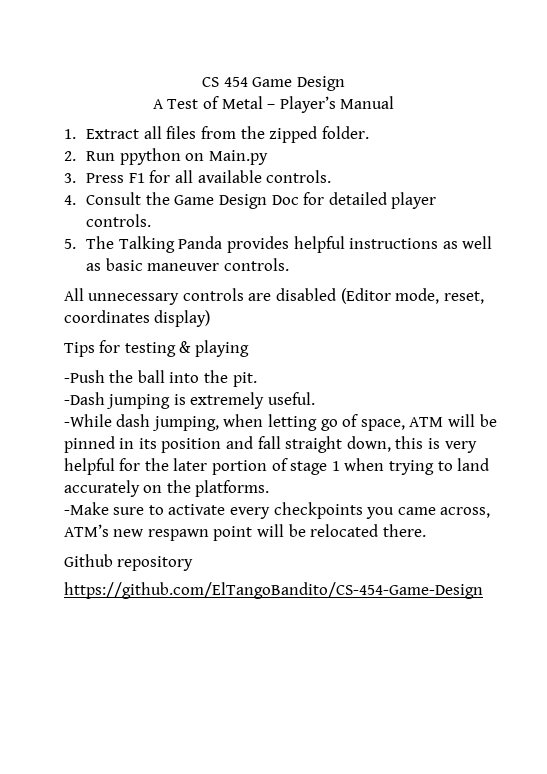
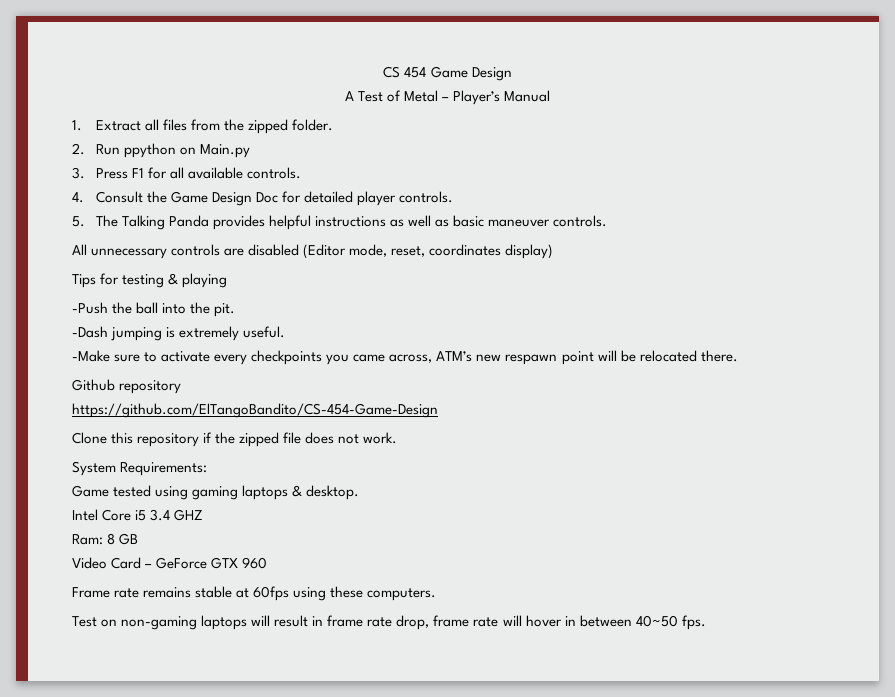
[63,414,497,431] [63,436,477,453] [63,458,490,475] [63,480,270,497] // -While dash jumping, when letting go of space, ATM will be pinned in its position and fall straight down, this is very helpful for the later portion of stage 1 when trying to land accurately on the platforms. -> (286, 332) none
(483, 590) none -> [71,432,398,447] [71,461,207,476] [71,485,360,500] [71,509,204,521] [71,533,139,545] [71,557,268,569] [71,586,437,601] [71,615,706,630] // Clone this repository if the zipped file does not work. // System Requirements: // Game tested using gaming laptops & desktop. // Intel Core i5 3.4 GHZ // Ram: 8 GB // Video Card – GeForce GTX 960 // Frame rate remains stable at 60fps using these computers. // Test on non-gaming laptops will result in frame rate drop, frame rate will hover in between 40~50 fps.

